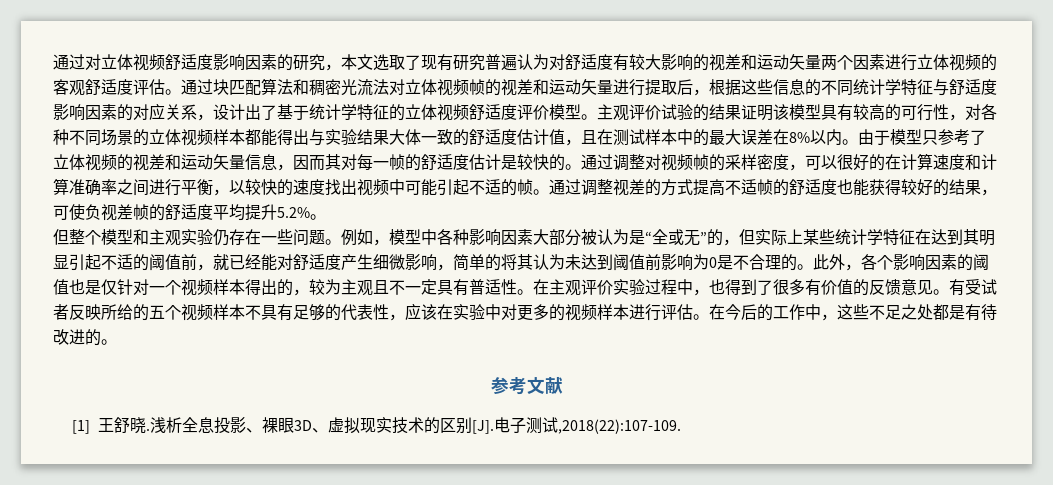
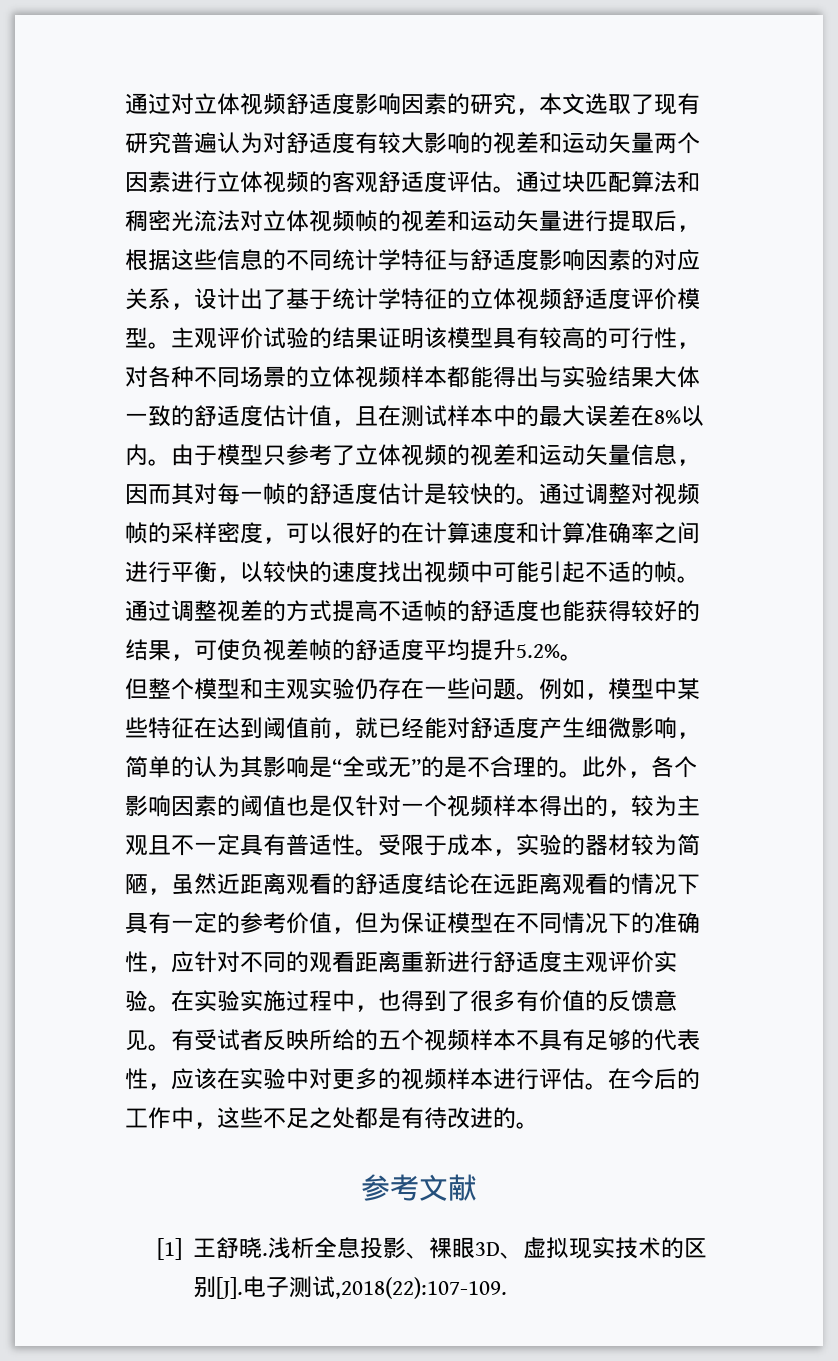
[437,229,995,246] [53,254,149,271] 各种影响因素大部分被认为是“全或无”的，但实际上某些统计学特征在达到其明显引起不适的 -> [677,678,700,700] [125,717,263,739] 某些特征在达到
[501,254,717,271] 将其认为未达到阈值前影响为0 -> [194,756,444,778] 认为其影响是“全或无”的
[533,279,645,296] 在主观评价实验 -> [378,834,700,856] [125,873,700,895] [125,912,700,934] [125,951,677,973] [125,990,286,1012] 受限于成本，实验的器材较为简陋，虽然近距离观看的舒适度结论在远距离观看的情况下具有一定的参考价值，但为保证模型在不同情况下的准确性，应针对不同的观看距离重新进行舒适度主观评价实验。在实验实施

